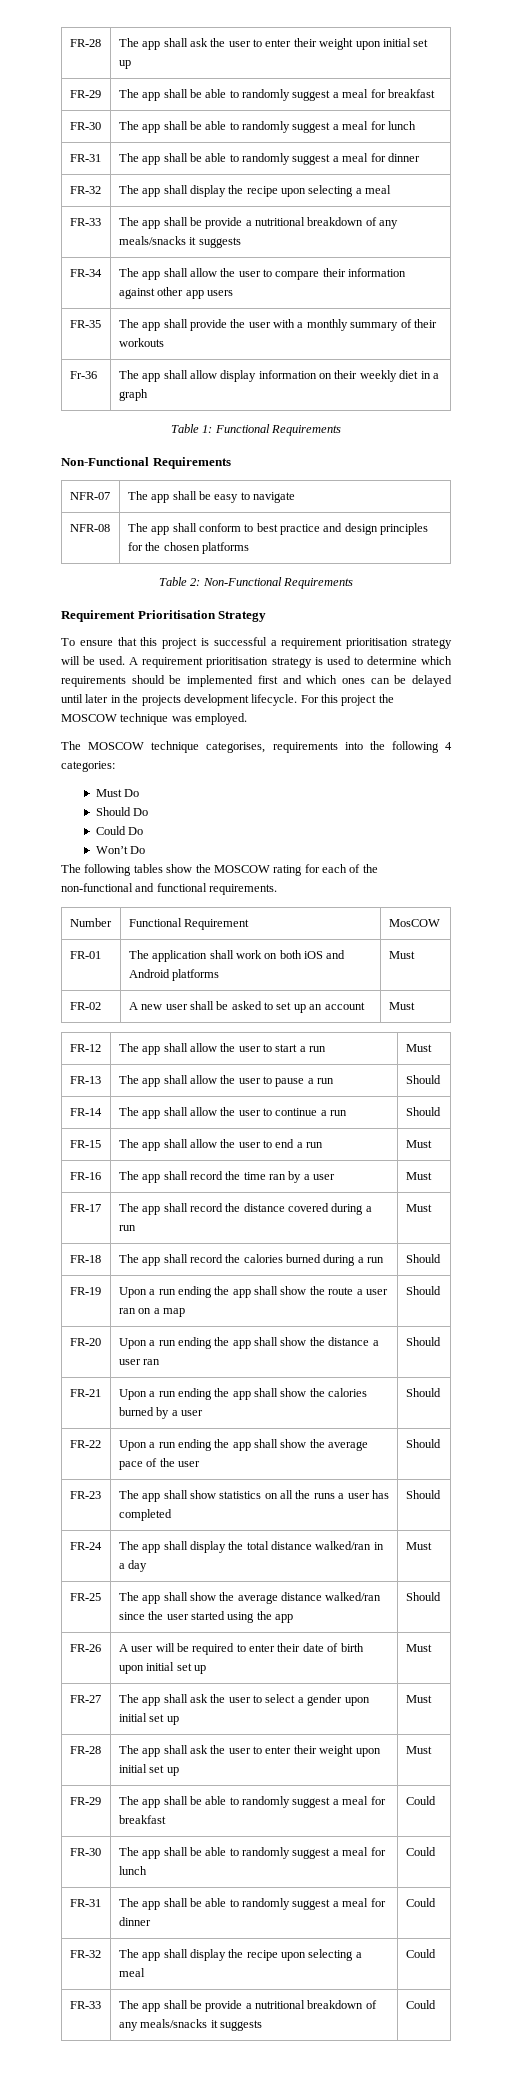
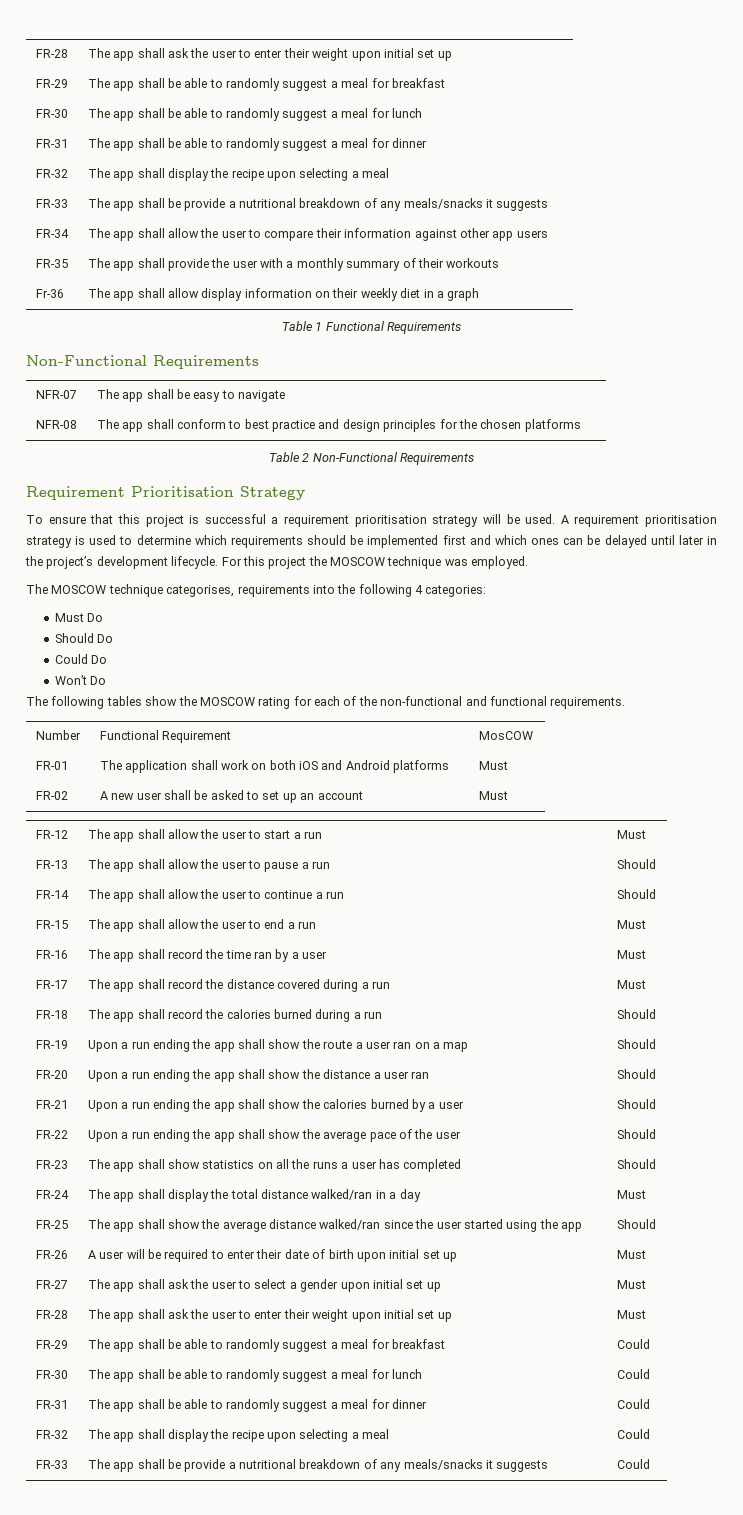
[202,425,213,433] 1: -> [315,322,323,331] 1
[190,578,201,586] 2: -> [302,453,310,462] 2
[141,695,181,706] projects -> [46,556,94,569] project’s

